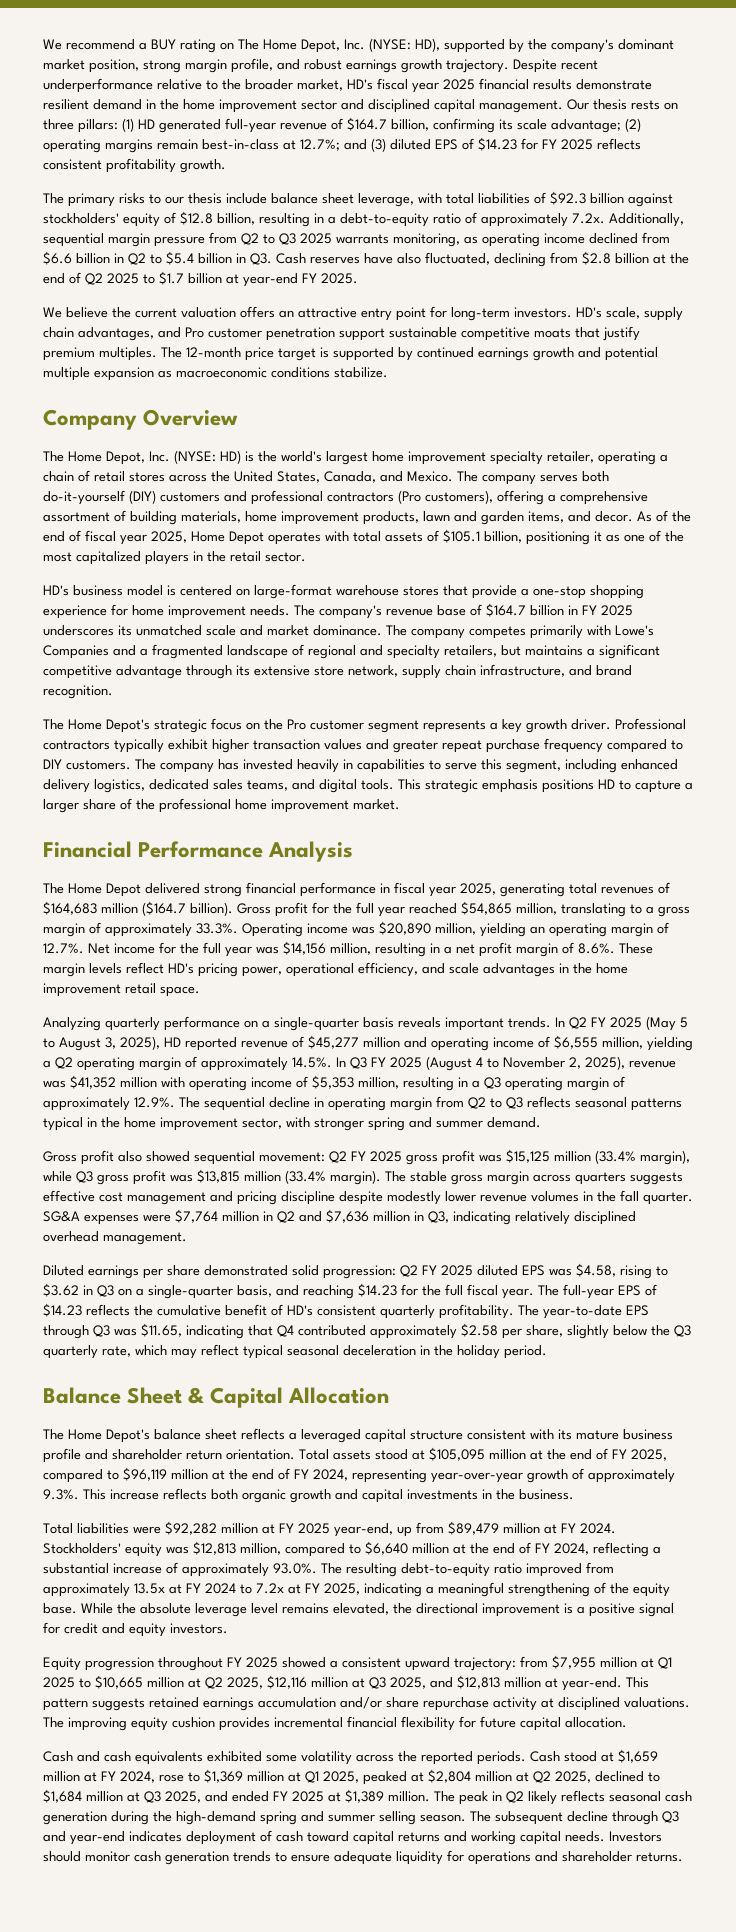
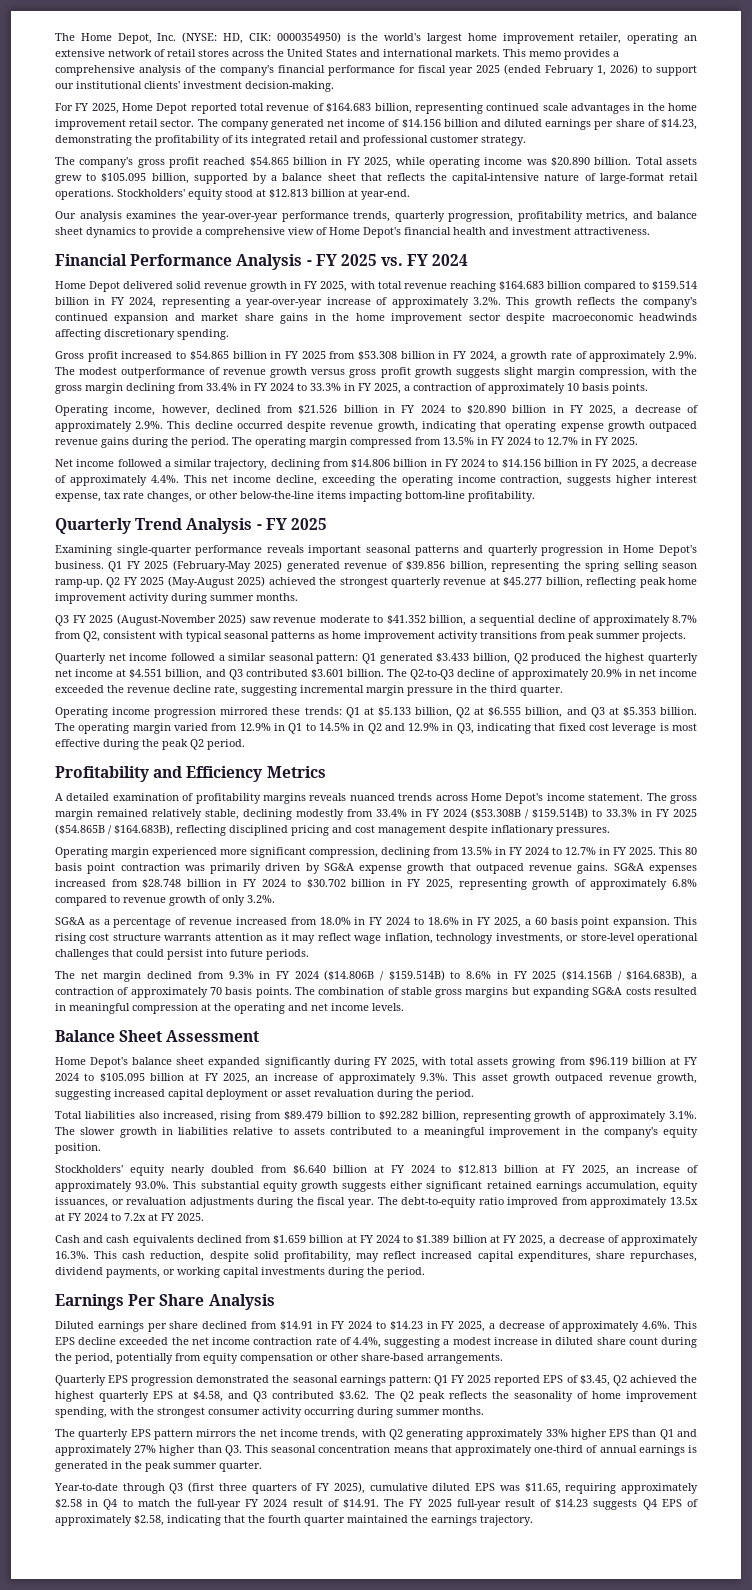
[43,38,674,53] [43,58,598,73] [43,78,652,93] [43,99,678,113] [43,117,641,133] [43,137,641,153] [43,158,226,173] [43,191,673,207] [43,211,684,227] [43,232,670,247] [43,251,689,267] [43,271,358,287] [43,306,683,321] [43,326,640,341] [43,347,658,361] [43,367,388,381] [43,409,239,430] [43,450,241,465] We recommend a BUY rating on The Home Depot, Inc. (NYSE: HD), supported by the company's dominant market position, strong margin profile, and robust earnings growth trajectory. Despite recent underperformance relative to the broader market, HD's fiscal year 2025 financial results demonstrate resilient demand in the home improvement sector and disciplined capital management. Our thesis rests on three pillars: (1) HD generated full-year revenue of $164.7 billion, confirming its scale advantage; (2) operating margins remain best-in-class at 12.7%; and (3) diluted EPS of $14.23 for FY 2025 reflects consistent profitability growth. // The primary risks to our thesis include balance sheet leverage, with total liabilities of $92.3 billion against stockholders' equity of $12.8 billion, resulting in a debt-to-equity ratio of approximately 7.2x. Additionally, sequential margin pressure from Q2 to Q3 2025 warrants monitoring, as operating income declined from $6.6 billion in Q2 to $5.4 billion in Q3. Cash reserves have also fluctuated, declining from $2.8 billion at the end of Q2 2025 to $1.7 billion at year-end FY 2025. // We believe the current valuation offers an attractive entry point for long-term investors. HD's scale, supply chain advantages, and Pro customer penetration support sustainable competitive moats that justify premium multiples. The 12-month price target is supported by continued earnings growth and potential multiple expansion as macroeconomic conditions stabilize. // Company Overview // The Home Depot, Inc. (NYSE: HD) -> [55,32,341,44] The Home Depot, Inc. (NYSE: HD, CIK: 0000354950)
[490,451,543,465] specialty -> (574, 38) none
[660,454,668,462] [43,471,74,482] a chain -> [684,35,697,41] [55,49,152,57] an extensive network
[277,471,609,485] [43,490,648,505] [43,510,691,525] [43,529,684,545] [43,551,306,565] [43,584,644,599] [43,603,633,619] [43,625,654,639] [43,644,660,659] [43,664,632,679] [43,685,113,699] [43,718,686,733] [43,738,683,753] [43,759,678,773] [43,779,693,793] [43,798,400,813] [43,841,354,862] [43,882,670,897] [43,901,690,917] [43,921,669,937] [43,941,653,957] [43,962,445,977] States, Canada, and Mexico. The company serves both do-it-yourself (DIY) customers and professional contractors (Pro customers), offering a comprehensive assortment of building materials, home improvement products, lawn and garden items, and decor. As of the end of fiscal year 2025, Home Depot operates with total assets of $105.1 billion, positioning it as one of the most capitalized players in the retail sector. // HD's business model is centered on large-format warehouse stores that provide a one-stop shopping experience for home improvement needs. The company's revenue base of $164.7 billion in FY 2025 underscores its unmatched scale and market dominance. The company competes primarily with Lowe's Companies and a fragmented landscape of regional and specialty retailers, but maintains a significant competitive advantage through its extensive store network, supply chain infrastructure, and brand recognition. // The Home Depot's strategic focus on the Pro customer segment represents a key growth driver. Professional contractors typically exhibit higher transaction values and greater repeat purchase frequency compared to DIY customers. The company has invested heavily in capabilities to serve this segment, including enhanced delivery logistics, dedicated sales teams, and digital tools. This strategic emphasis positions HD to capture a larger share of the professional home improvement market. // Financial Performance Analysis // The Home Depot delivered strong financial performance in fiscal year 2025, generating total revenues of $164,683 million ($164.7 billion). Gross profit for the full year reached $54,865 million, translating to a gross margin of approximately 33.3%. Operating income was $20,890 million, yielding an operating margin of 12.7%. Net income for the full year was $14,156 million, resulting in a net profit margin of 8.6%. These margin levels reflect HD's pricing power, operational efficiency, and -> [326,49,619,60] [55,64,697,76] [55,81,334,92] [55,103,540,114] States and international markets. This memo provides a comprehensive analysis of the company's financial performance for fiscal year 2025 (ended February 1, 2026) to support our institutional clients' investment decision-making. // For FY 2025, Home Depot reported total revenue of $164.683 billion, representing continued
[160,986,200,997] [43,1016,688,1031] [43,1035,693,1051] [43,1056,676,1071] [43,1075,625,1091] [43,1096,682,1111] [43,1117,541,1131] [43,1149,690,1165] [43,1169,683,1185] [43,1190,693,1205] [43,1209,259,1225] space. // Analyzing quarterly performance on a single-quarter basis reveals important trends. In Q2 FY 2025 (May 5 to August 3, 2025), HD reported revenue of $45,277 million and operating income of $6,555 million, yielding a Q2 operating margin of approximately 14.5%. In Q3 FY 2025 (August 4 to November 2, 2025), revenue was $41,352 million with operating income of $5,353 million, resulting in a Q3 operating margin of approximately 12.9%. The sequential decline in operating margin from Q2 to Q3 reflects seasonal patterns typical in the home improvement sector, with stronger spring and summer demand. // Gross profit also showed sequential movement: Q2 FY 2025 gross profit was $15,125 million (33.4% margin), while Q3 gross profit was $13,815 million (33.4% margin). The stable gross margin across quarters suggests effective cost management and pricing discipline despite modestly lower revenue volumes in the fall quarter. SG&A expenses were $7,764 million -> [160,119,697,130] [55,135,526,146] [55,157,698,168] [55,173,698,184] [55,189,410,200] [55,211,697,222] [55,227,650,238] [55,254,469,270] [55,281,697,292] [55,297,697,308] [55,313,697,324] [55,329,229,340] [55,351,697,362] [55,367,698,378] [55,383,648,394] [55,405,699,416] [55,421,697,432] [55,437,638,448] [55,459,697,470] [55,475,697,486] [55,491,535,502] [55,518,327,534] [55,545,698,556] [55,560,697,572] [55,576,697,588] [55,593,298,604] [55,614,697,626] [55,631,686,642] [55,653,698,664] [55,669,697,680] [55,685,563,696] [55,707,697,718] [55,723,350,734] sector. The company generated net income of $14.156 billion and diluted earnings per share of $14.23, demonstrating the profitability of its integrated retail and professional customer strategy. // The company's gross profit reached $54.865 billion in FY 2025, while operating income was $20.890 billion. Total assets grew to $105.095 billion, supported by a balance sheet that reflects the capital-intensive nature of large-format retail operations. Stockholders' equity stood at $12.813 billion at year-end. // Our analysis examines the year-over-year performance trends, quarterly progression, profitability metrics, and balance sheet dynamics to provide a comprehensive view of Home Depot's financial health and investment attractiveness. // Financial Performance Analysis - FY 2025 vs. FY 2024 // Home Depot delivered solid revenue growth in FY 2025, with total revenue reaching $164.683 billion compared to $159.514 billion in FY 2024, representing a year-over-year increase of approximately 3.2%. This growth reflects the company's continued expansion and market share gains in the home improvement sector despite macroeconomic headwinds affecting discretionary spending. // Gross profit increased to $54.865 billion in FY 2025 from $53.308 billion in FY 2024, a growth rate of approximately 2.9%. The modest outperformance of revenue growth versus gross profit growth suggests slight margin compression, with the gross margin declining from 33.4% in FY 2024 to 33.3% in FY 2025, a contraction of approximately 10 basis points. // Operating income, however, declined from $21.526 billion in FY 2024 to $20.890 billion in FY 2025, a decrease of approximately 2.9%. This decline occurred despite revenue growth, indicating that operating expense growth outpaced revenue gains during the period. The operating margin compressed from 13.5% in FY 2024 to 12.7% in FY 2025. // Net income followed a similar trajectory, declining from $14.806 billion in FY 2024 to $14.156 billion in FY 2025, a decrease of approximately 4.4%. This net income decline, exceeding the operating income contraction, suggests higher interest expense, tax rate changes, or other below-the-line items impacting bottom-line profitability. // Quarterly Trend Analysis - FY 2025 // Examining single-quarter performance reveals important seasonal patterns and quarterly progression in Home Depot's business. Q1 FY 2025 (February-May 2025) generated revenue of $39.856 billion, representing the spring selling season ramp-up. Q2 FY 2025 (May-August 2025) achieved the strongest quarterly revenue at $45.277 billion, reflecting peak home improvement activity during summer months. // Q3 FY 2025 (August-November 2025) saw revenue moderate to $41.352 billion, a sequential decline of approximately 8.7% from Q2, consistent with typical seasonal patterns as home improvement activity transitions from peak summer projects. // Quarterly net income followed a similar seasonal pattern: Q1 generated $3.433 billion, Q2 produced the highest quarterly net income at $4.551 billion, and Q3 contributed $3.601 billion. The Q2-to-Q3 decline of approximately 20.9% in net income exceeded the revenue decline rate, suggesting incremental margin pressure in the third quarter. // Operating income progression mirrored these trends: Q1 at $5.133 billion, Q2 at $6.555 billion, and Q3 at $5.353 billion. The operating margin varied from 12.9% in Q1 to 14.5%
[326,1209,410,1223] $7,636 million -> [408,723,440,731] 12.9%
[515,1211,636,1225] [43,1231,187,1245] [43,1263,668,1279] [43,1283,657,1299] [43,1303,649,1319] [43,1323,691,1339] [43,1344,547,1359] [43,1387,390,1408] [43,1428,673,1443] [43,1447,667,1463] [43,1467,675,1483] [43,1488,574,1503] [43,1521,616,1537] [43,1541,661,1557] [43,1562,397,1577] relatively disciplined overhead management. // Diluted earnings per share demonstrated solid progression: Q2 FY 2025 diluted EPS was $4.58, rising to $3.62 in Q3 on a single-quarter basis, and reaching $14.23 for the full fiscal year. The full-year EPS of $14.23 reflects the cumulative benefit of HD's consistent quarterly profitability. The year-to-date EPS through Q3 was $11.65, indicating that Q4 contributed approximately $2.58 per share, slightly below the Q3 quarterly rate, which may reflect typical seasonal deceleration in the holiday period. // Balance Sheet & Capital Allocation // The Home Depot's balance sheet reflects a leveraged capital structure consistent with its mature business profile and shareholder return orientation. Total assets stood at $105,095 million at the end of FY 2025, compared to $96,119 million at the end of FY 2024, representing year-over-year growth of approximately 9.3%. This increase reflects both organic growth and capital investments in the business. // Total liabilities were $92,282 million at FY 2025 year-end, up from $89,479 million at FY 2024. Stockholders' equity was $12,813 million, compared to $6,640 million at the end of FY 2024, reflecting a substantial increase of approximately 93.0%. The resulting -> [534,723,698,734] [55,739,245,750] [55,766,326,782] [55,793,697,804] [55,808,697,820] [55,824,610,836] [55,847,697,858] [55,863,697,874] [55,879,697,890] [55,895,275,906] [55,917,698,928] [55,933,698,944] [55,949,309,960] [55,970,697,982] [55,987,697,998] [55,1003,404,1014] [55,1030,260,1042] [55,1057,698,1068] [55,1073,698,1084] [55,1089,474,1100] [55,1111,698,1122] [55,1127,698,1138] [55,1143,101,1154] [55,1165,699,1176] [55,1181,698,1192] [55,1197,398,1208] that fixed cost leverage is most effective during the peak Q2 period. // Profitability and Efficiency Metrics // A detailed examination of profitability margins reveals nuanced trends across Home Depot's income statement. The gross margin remained relatively stable, declining modestly from 33.4% in FY 2024 ($53.308B / $159.514B) to 33.3% in FY 2025 ($54.865B / $164.683B), reflecting disciplined pricing and cost management despite inflationary pressures. // Operating margin experienced more significant compression, declining from 13.5% in FY 2024 to 12.7% in FY 2025. This 80 basis point contraction was primarily driven by SG&A expense growth that outpaced revenue gains. SG&A expenses increased from $28.748 billion in FY 2024 to $30.702 billion in FY 2025, representing growth of approximately 6.8% compared to revenue growth of only 3.2%. // SG&A as a percentage of revenue increased from 18.0% in FY 2024 to 18.6% in FY 2025, a 60 basis point expansion. This rising cost structure warrants attention as it may reflect wage inflation, technology investments, or store-level operational challenges that could persist into future periods. // The net margin declined from 9.3% in FY 2024 ($14.806B / $159.514B) to 8.6% in FY 2025 ($14.156B / $164.683B), a contraction of approximately 70 basis points. The combination of stable gross margins but expanding SG&A costs resulted in meaningful compression at the operating and net income levels. // Balance Sheet Assessment // Home Depot's balance sheet expanded significantly during FY 2025, with total assets growing from $96.119 billion at FY 2024 to $105.095 billion at FY 2025, an increase of approximately 9.3%. This asset growth outpaced revenue growth, suggesting increased capital deployment or asset revaluation during the period. // Total liabilities also increased, rising from $89.479 billion to $92.282 billion, representing growth of approximately 3.1%. The slower growth in liabilities relative to assets contributed to a meaningful improvement in the company's equity position. // Stockholders' equity nearly doubled from $6.640 billion at FY 2024 to $12.813 billion at FY 2025, an increase of approximately 93.0%. This substantial equity growth suggests either significant retained earnings accumulation, equity issuances, or revaluation adjustments during the fiscal year. The
[324,1582,670,1597] [43,1603,674,1617] [43,1622,228,1637] [43,1655,672,1671] [43,1675,649,1691] [43,1697,690,1711] [43,1716,627,1731] [43,1749,658,1765] [43,1769,660,1785] [43,1789,692,1805] [43,1811,679,1825] [43,1830,662,1845] [43,1850,683,1865] 2025, indicating a meaningful strengthening of the equity base. While the absolute leverage level remains elevated, the directional improvement is a positive signal for credit and equity investors. // Equity progression throughout FY 2025 showed a consistent upward trajectory: from $7,955 million at Q1 2025 to $10,665 million at Q2 2025, $12,116 million at Q3 2025, and $12,813 million at year-end. This pattern suggests retained earnings accumulation and/or share repurchase activity at disciplined valuations. The improving equity cushion provides incremental financial flexibility for future capital allocation. // Cash and cash equivalents exhibited some volatility across the reported periods. Cash stood at $1,659 million at FY 2024, rose to $1,369 million at Q1 2025, peaked at $2,804 million at Q2 2025, declined to $1,684 million at Q3 2025, and ended FY 2025 at $1,389 million. The peak in Q2 likely reflects seasonal cash generation during the high-demand spring and summer selling season. The subsequent decline through Q3 and year-end indicates deployment of cash toward capital returns and working capital needs. Investors should monitor cash generation trends to ensure adequate liquidity for operations and shareholder returns. -> [177,1213,204,1221] [55,1235,698,1246] [55,1251,697,1262] [55,1267,425,1278] [55,1294,275,1310] [55,1321,697,1332] [55,1337,697,1348] [55,1353,503,1364] [55,1375,698,1386] [55,1391,697,1402] [55,1407,484,1418] [55,1429,698,1440] [55,1445,697,1456] [55,1461,262,1472] [54,1482,699,1494] [55,1499,698,1510] [55,1515,533,1526] 2025. // Cash and cash equivalents declined from $1.659 billion at FY 2024 to $1.389 billion at FY 2025, a decrease of approximately 16.3%. This cash reduction, despite solid profitability, may reflect increased capital expenditures, share repurchases, dividend payments, or working capital investments during the period. // Earnings Per Share Analysis // Diluted earnings per share declined from $14.91 in FY 2024 to $14.23 in FY 2025, a decrease of approximately 4.6%. This EPS decline exceeded the net income contraction rate of 4.4%, suggesting a modest increase in diluted share count during the period, potentially from equity compensation or other share-based arrangements. // Quarterly EPS progression demonstrated the seasonal earnings pattern: Q1 FY 2025 reported EPS of $3.45, Q2 achieved the highest quarterly EPS at $4.58, and Q3 contributed $3.62. The Q2 peak reflects the seasonality of home improvement spending, with the strongest consumer activity occurring during summer months. // The quarterly EPS pattern mirrors the net income trends, with Q2 generating approximately 33% higher EPS than Q1 and approximately 27% higher than Q3. This seasonal concentration means that approximately one-third of annual earnings is generated in the peak summer quarter. // Year-to-date through Q3 (first three quarters of FY 2025), cumulative diluted EPS was $11.65, requiring approximately $2.58 in Q4 to match the full-year FY 2024 result of $14.91. The FY 2025 full-year result of $14.23 suggests Q4 EPS of approximately $2.58, indicating that the fourth quarter maintained the earnings trajectory.

